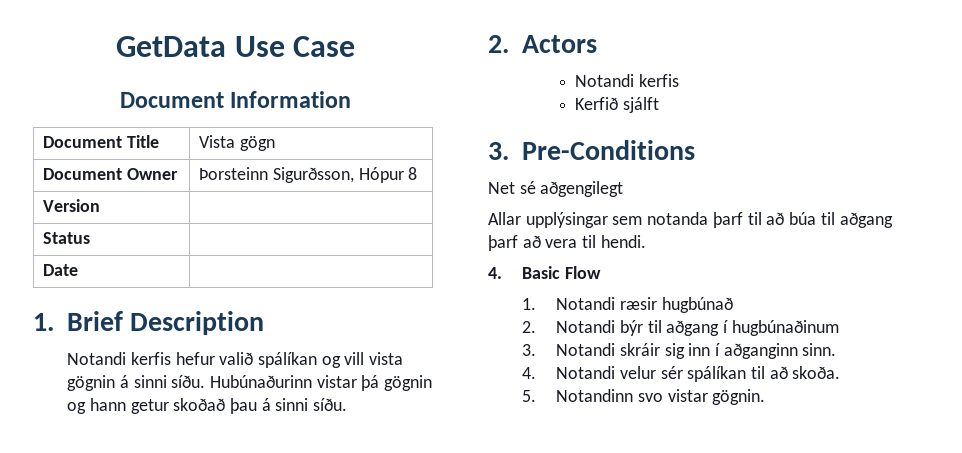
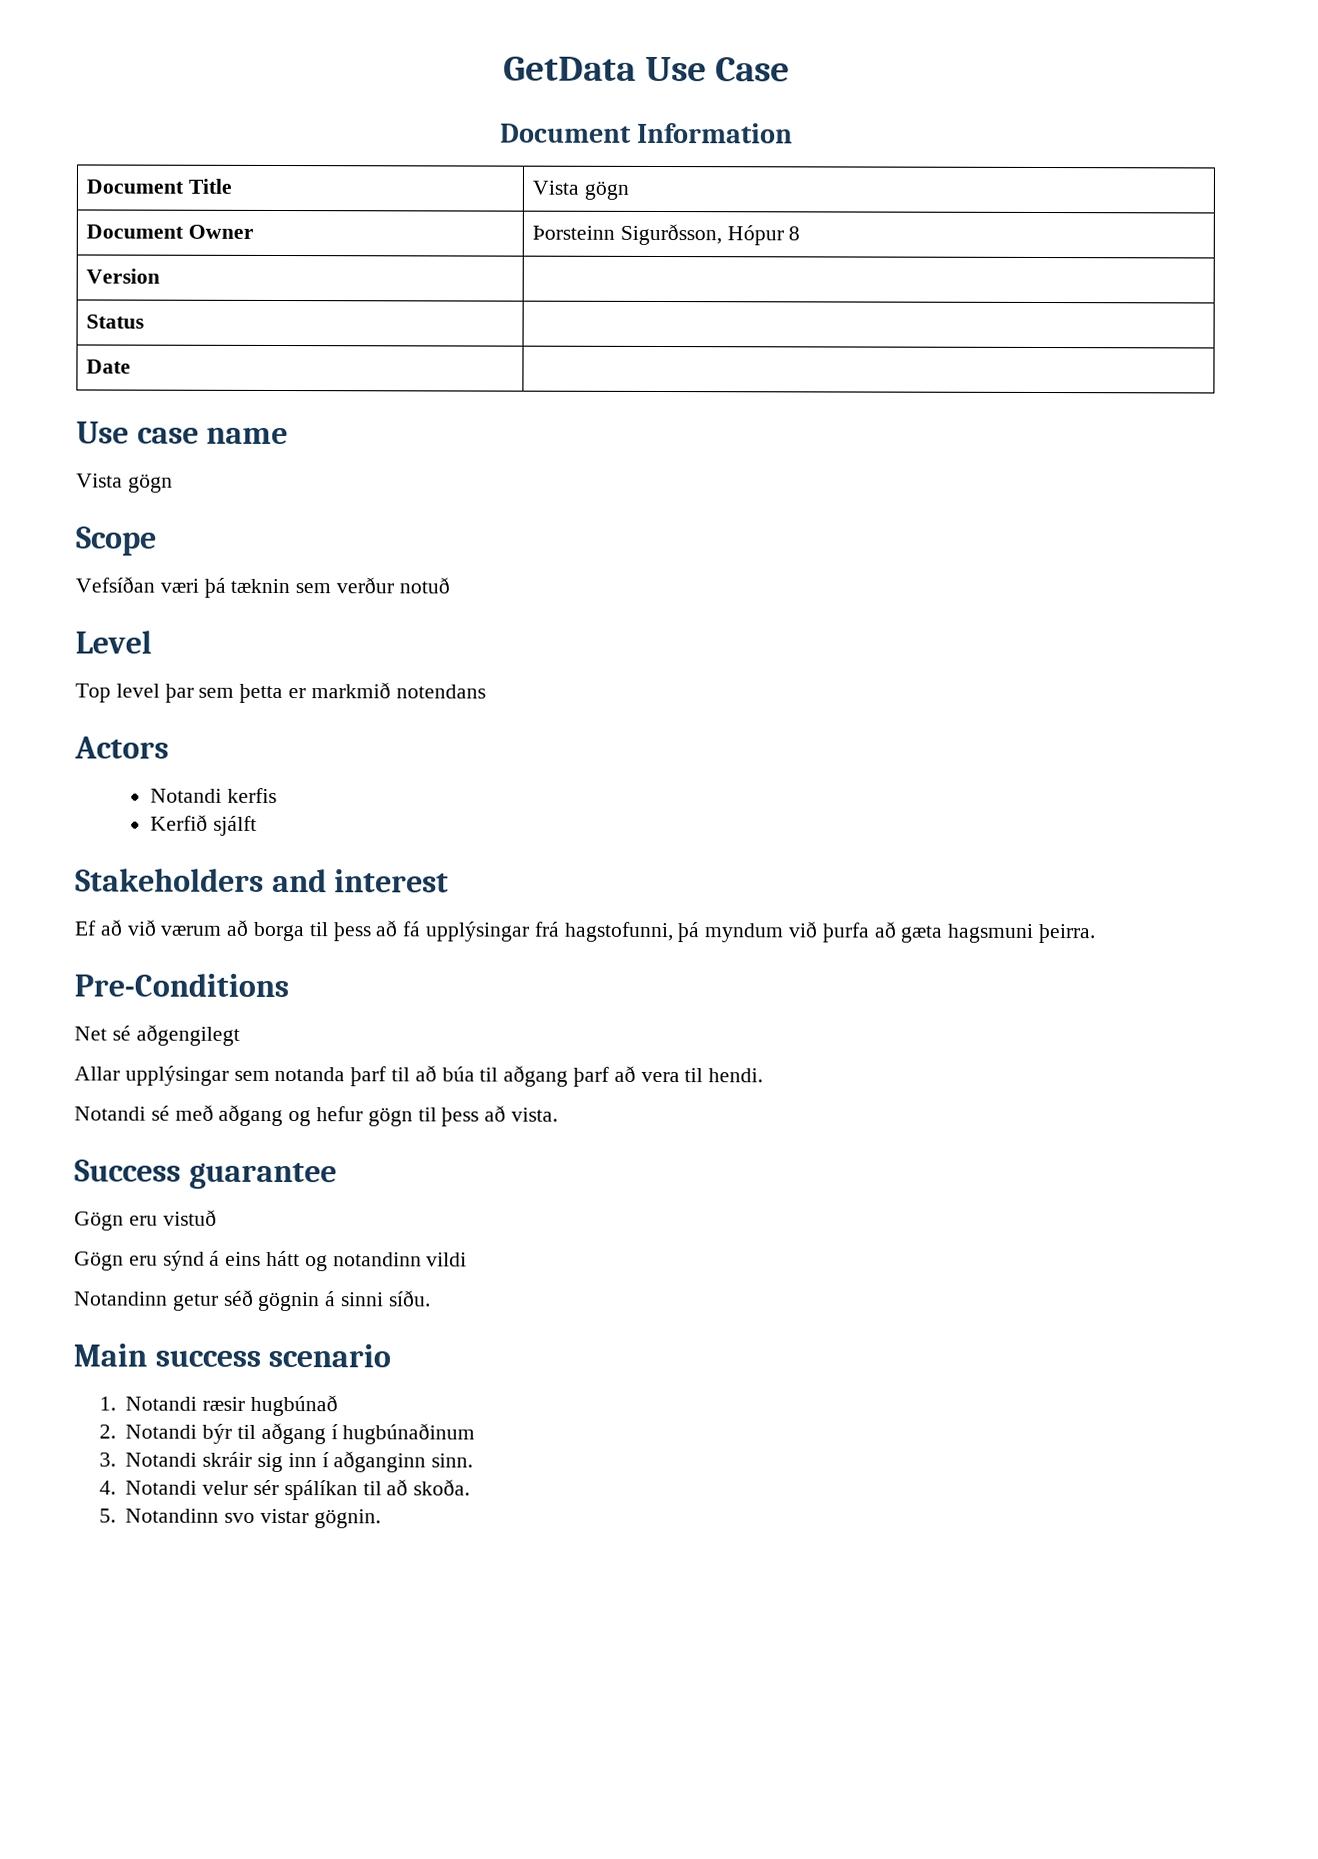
[33,311,265,335] [67,352,404,368] [67,375,433,391] [67,398,348,414] [488,35,509,53] 1. Brief Description // Notandi kerfis hefur valið spálíkan og vill vista gögnin á sinni síðu. Hubúnaðurinn vistar þá gögnin og hann getur skoðað þau á sinni síðu. // 2. -> [76,421,289,445] [76,473,173,493] [75,526,157,556] [75,576,450,598] [75,630,152,654] [75,682,486,704] Use case name // Vista gögn // Scope // Vefsíðan væri þá tæknin sem verður notuð // Level // Top level þar sem þetta er markmið notendans //
[488,142,509,160] 3. -> [75,868,450,893] [74,919,1097,944] Stakeholders and interest // Ef að við værum að borga til þess að fá upplýsingar frá hagstofunni, þá myndum við þurfa að gæta hagsmuni þeirra. //
[488,266,601,279] 4. Basic Flow -> [74,1104,559,1127] [74,1159,337,1190] [74,1209,217,1231] [74,1250,468,1272] [74,1289,431,1312] [73,1343,392,1368] Notandi sé með aðgang og hefur gögn til þess að vista. // Success guarantee // Gögn eru vistuð // Gögn eru sýnd á eins hátt og notandinn vildi // Notandinn getur séð gögnin á sinni síðu. // Main success scenario

